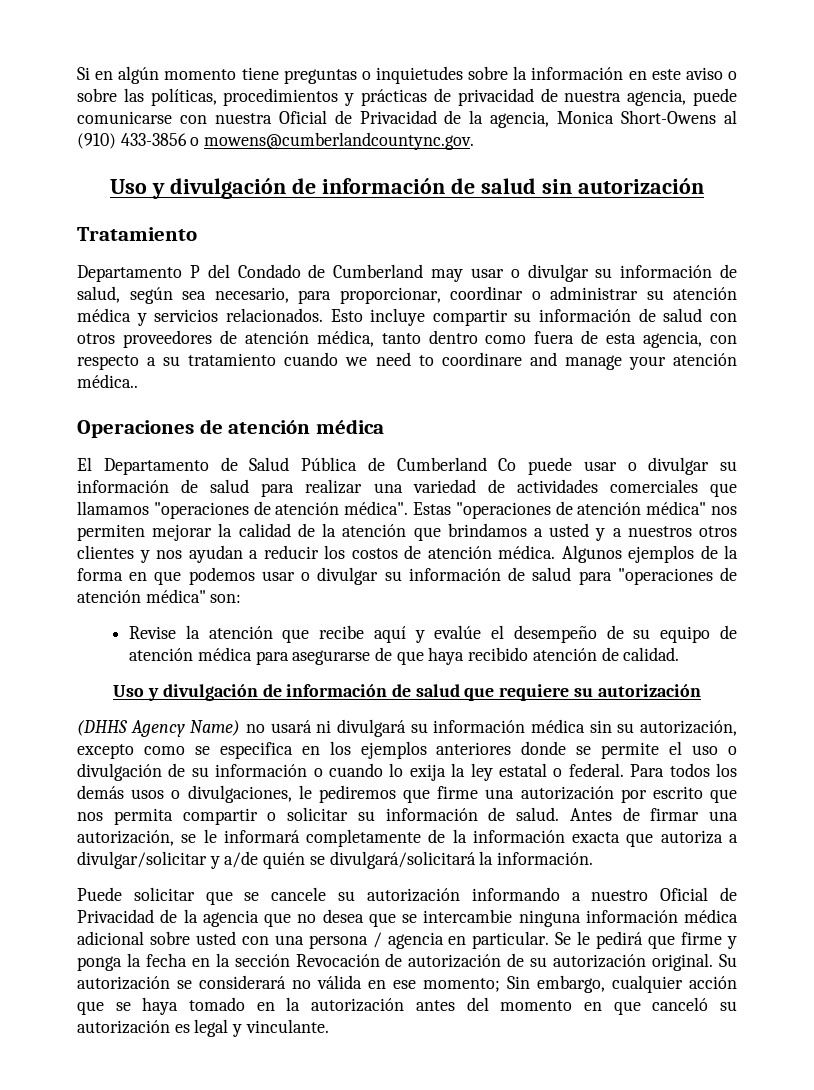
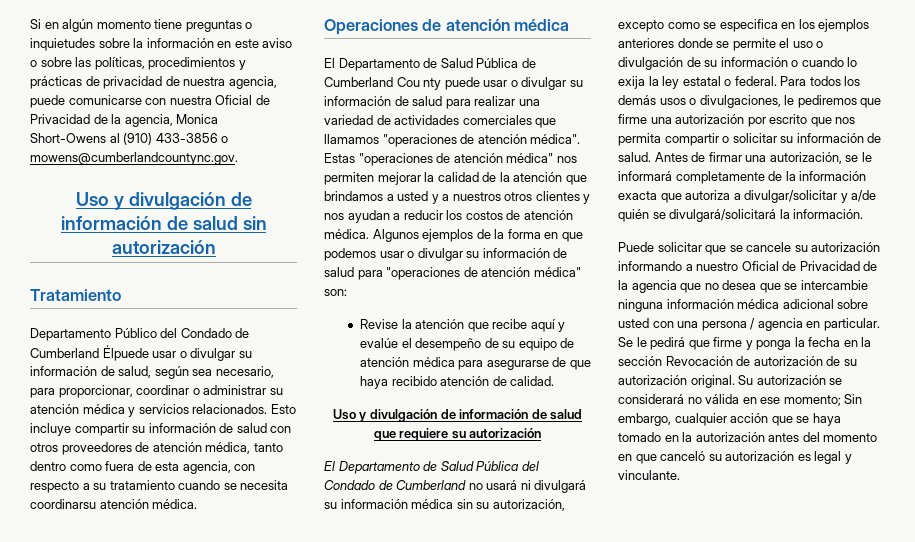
[189,264,463,282] P del Condado de Cumberland may -> [114,328,250,338] [30,345,149,361] Público del Condado de Cumberland Élpuede
[345,352,737,370] [77,374,138,388] we need to coordinare and manage your atención médica.. -> [223,480,289,490] [30,499,198,509] se necesita coordinarsu atención médica.
[498,458,517,471] Co -> [396,77,442,90] Cou nty
[77,720,241,737] (DHHS Agency Name) -> [324,461,539,474] [324,480,467,490] El Departamento de Salud Pública del Condado de Cumberland

